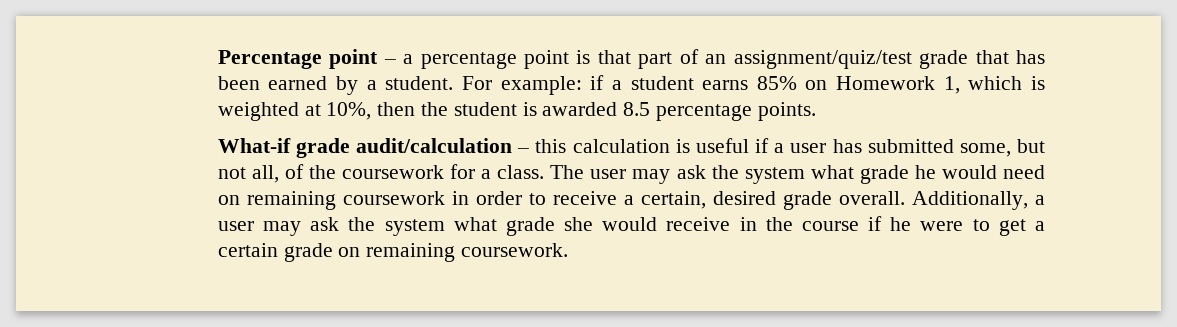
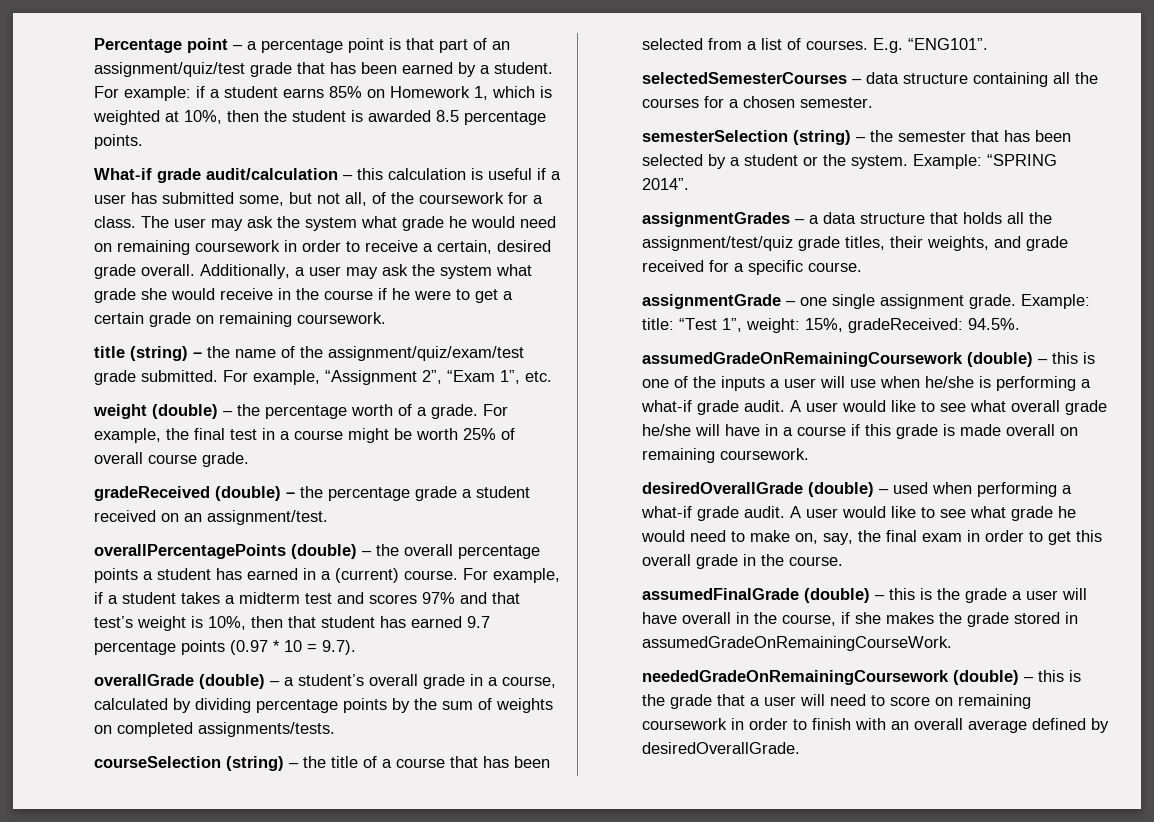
(569, 250) none -> [94,346,525,361] [94,370,553,385] [93,404,509,419] [94,428,516,443] [94,452,250,467] [94,486,531,501] [94,510,329,525] [94,544,541,559] [94,568,561,583] [94,592,521,604] [94,616,491,631] [94,640,357,655] [94,674,557,689] [94,698,554,713] [94,722,336,737] [94,756,551,771] [642,38,989,53] [642,72,1099,87] [642,96,874,108] [642,130,1072,145] [642,154,1058,169] [642,178,690,190] [642,212,1053,227] [642,236,1069,251] [642,260,863,275] [642,294,1091,309] [642,318,1021,333] [642,352,1096,367] [642,376,1092,391] [641,400,1108,415] [642,424,1079,439] [642,448,810,463] [642,482,1073,497] [641,506,1077,521] [641,530,1103,545] [642,554,844,569] [642,588,1088,603] [642,612,1079,627] [642,636,953,651] [642,670,1082,685] [642,694,1032,709] [642,718,1110,733] [642,742,801,754] // title (string) – the name of the assignment/quiz/exam/test grade submitted. For example, “Assignment 2”, “Exam 1”, etc. // weight (double) – the percentage worth of a grade. For example, the final test in a course might be worth 25% of overall course grade. // gradeReceived (double) – the percentage grade a student received on an assignment/test. // overallPercentagePoints (double) – the overall percentage points a student has earned in a (current) course. For example, if a student takes a midterm test and scores 97% and that test’s weight is 10%, then that student has earned 9.7 percentage points (0.97 * 10 = 9.7). // overallGrade (double) – a student’s overall grade in a course, calculated by dividing percentage points by the sum of weights on completed assignments/tests. // courseSelection (string) – the title of a course that has been selected from a list of courses. E.g. “ENG101”. // selectedSemesterCourses – data structure containing all the courses for a chosen semester. // semesterSelection (string) – the semester that has been selected by a student or the system. Example: “SPRING 2014”. // assignmentGrades – a data structure that holds all the assignment/test/quiz grade titles, their weights, and grade received for a specific course. // assignmentGrade – one single assignment grade. Example: title: “Test 1”, weight: 15%, gradeReceived: 94.5%. // assumedGradeOnRemainingCoursework (double) – this is one of the inputs a user will use when he/she is performing a what-if grade audit. A user would like to see what overall grade he/she will have in a course if this grade is made overall on remaining coursework. // desiredOverallGrade (double) – used when performing a what-if grade audit. A user would like to see what grade he would need to make on, say, the final exam in order to get this overall grade in the course. // assumedFinalGrade (double) – this is the grade a user will have overall in the course, if she makes the grade stored in assumedGradeOnRemainingCourseWork. // neededGradeOnRemainingCoursework (double) – this is the grade that a user will need to score on remaining coursework in order to finish with an overall average defined by desiredOverallGrade.

